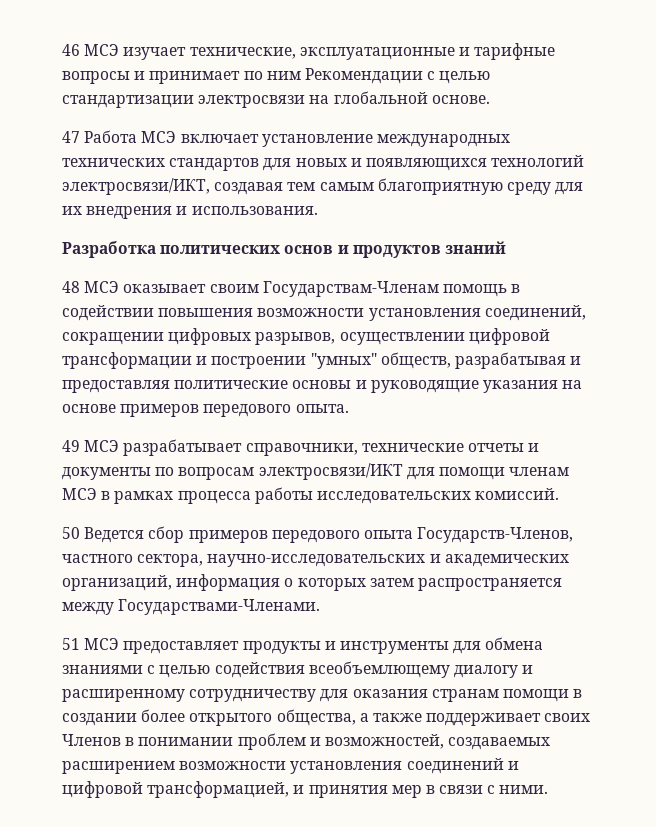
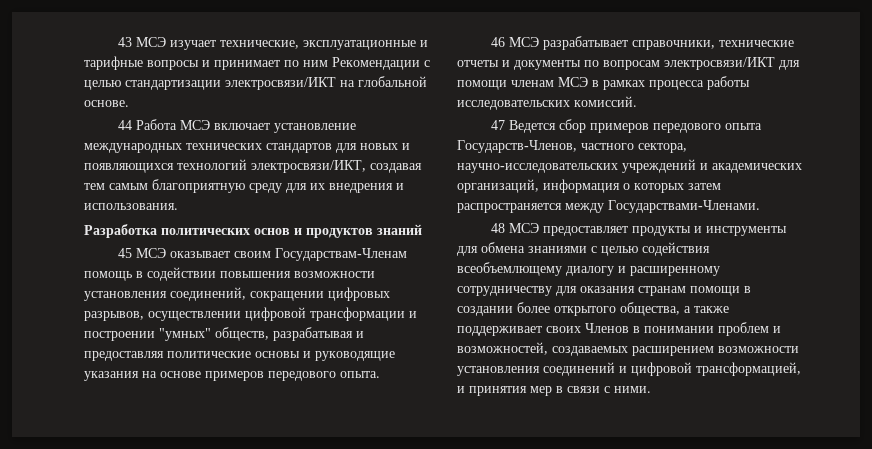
[62,44,80,56] 46 -> [117,37,132,47] 43
[198,95,306,108] электросвязи -> [225,77,336,90] электросвязи/ИКТ
[62,131,80,143] 47 -> [117,120,132,130] 44
[62,281,80,293] 48 -> [117,248,132,258] 45
[62,440,80,452] 49 -> [490,37,505,47] 46
[62,527,80,539] 50 -> [490,120,505,130] 47
(426, 560) none -> [622,159,696,173] учреждений
[62,638,80,650] 51 -> [490,223,505,233] 48

